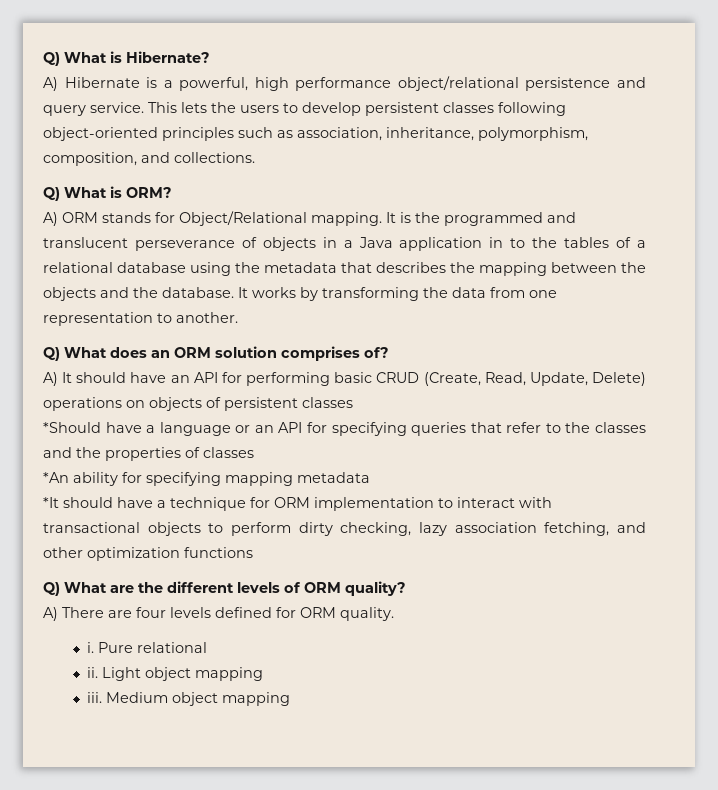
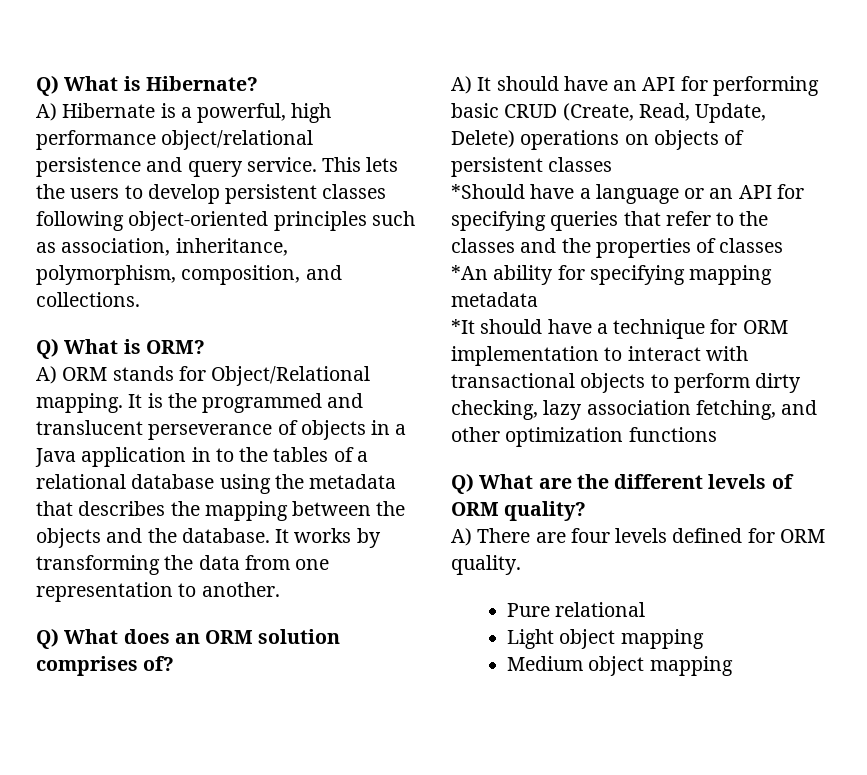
[86,642,94,653] i. -> (521, 565) none
[86,667,98,678] ii. -> (646, 609) none
[86,692,102,703] iii. -> (704, 639) none

